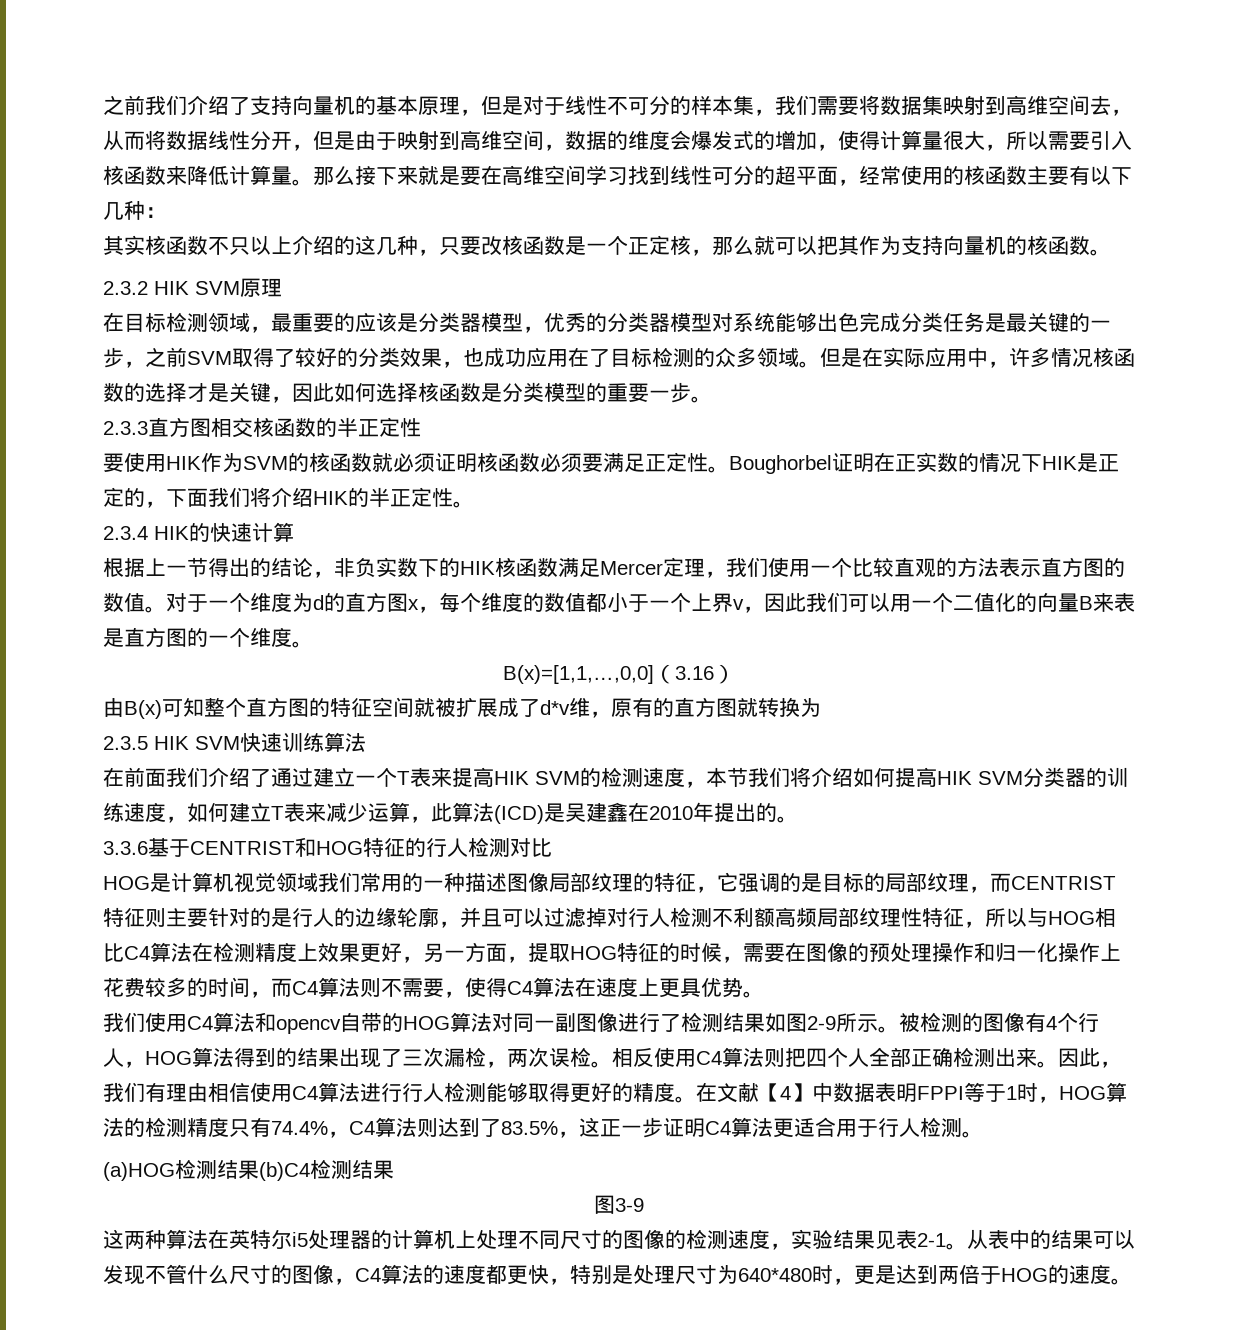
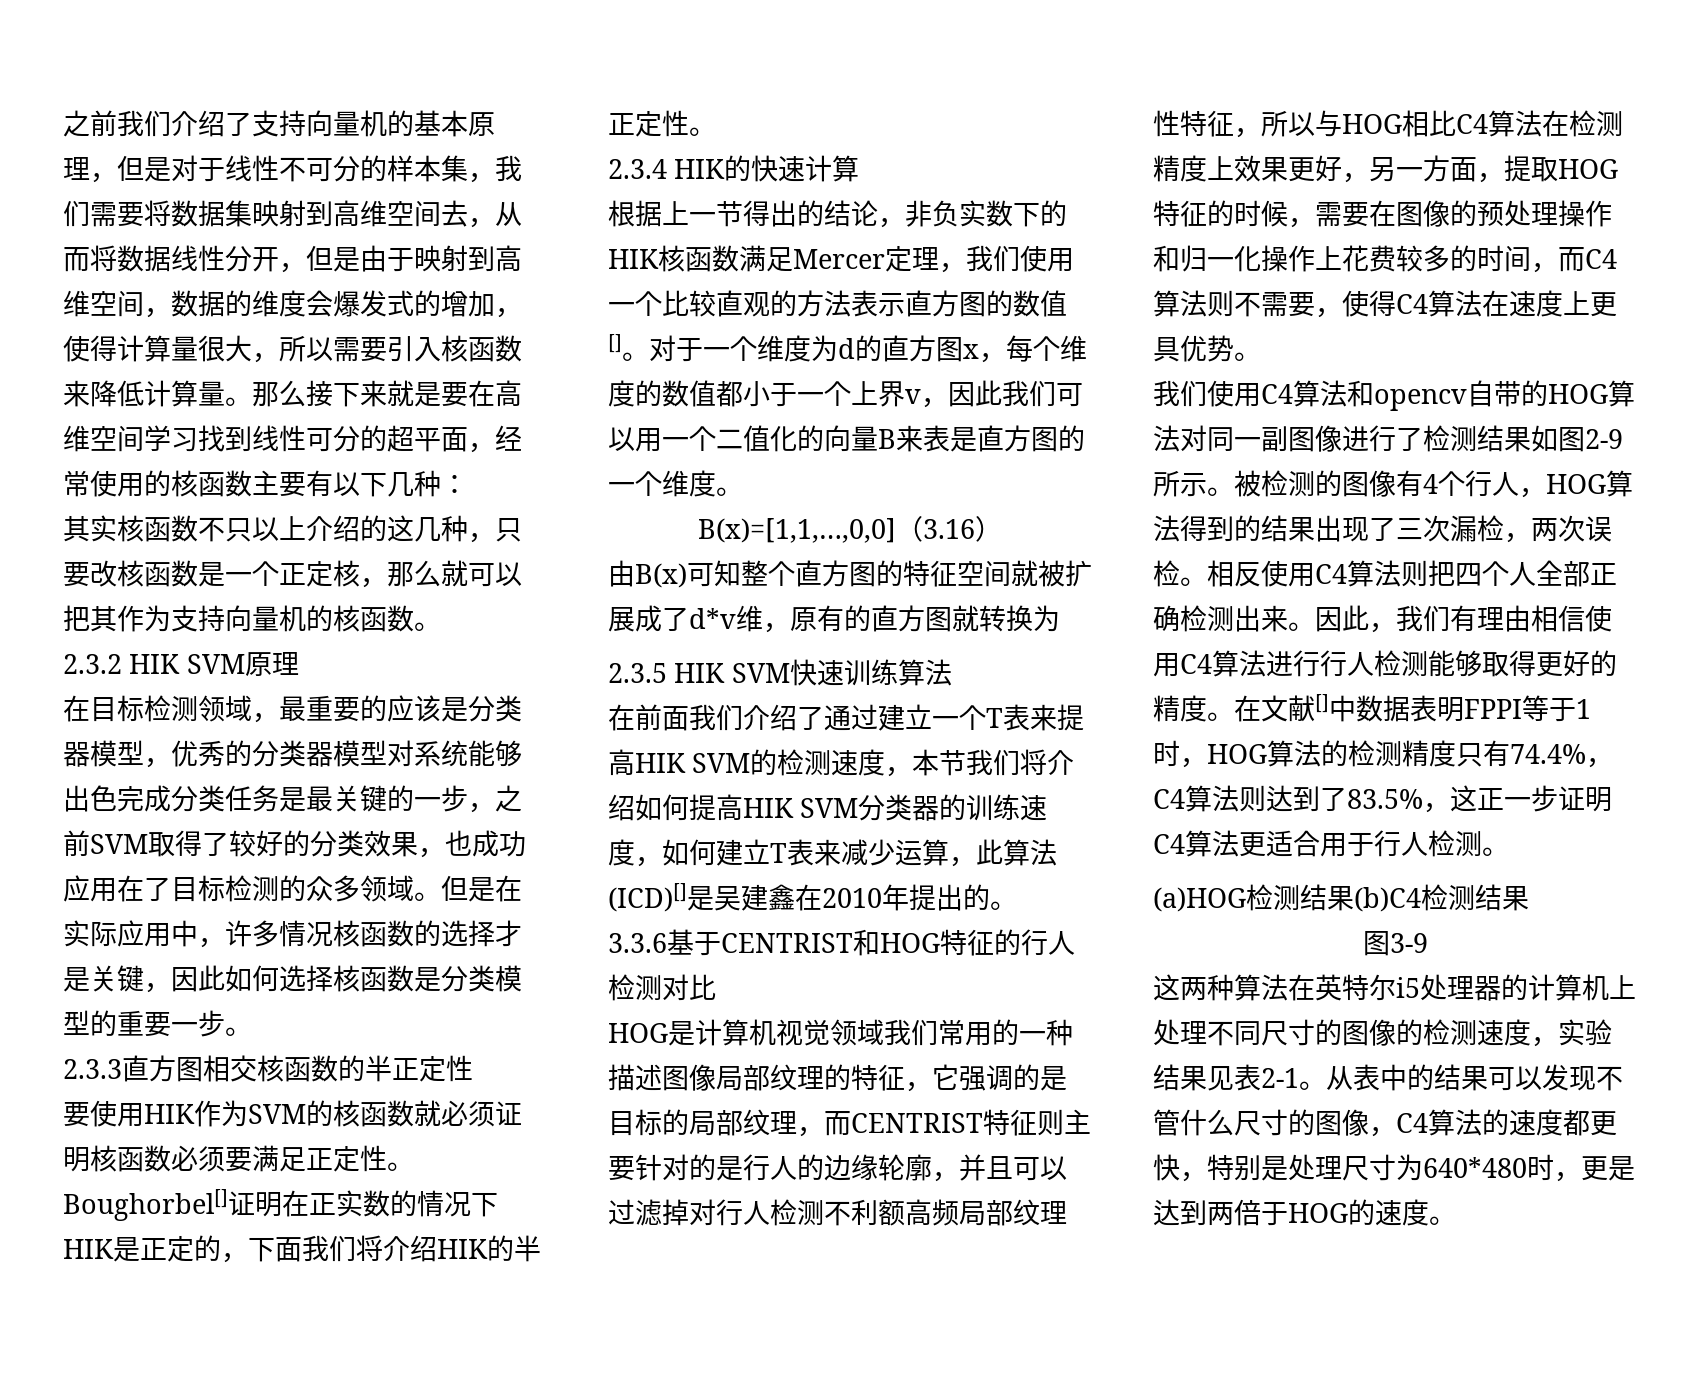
[729,455,832,474] Boughorbel -> [63,1189,228,1221] Boughorbel[]
(145, 602) none -> [608,334,622,353] []
[494,805,544,824] (ICD) -> [608,883,687,912] (ICD)[]
[759,1083,812,1102] 【4】 -> [1315,694,1329,713] []

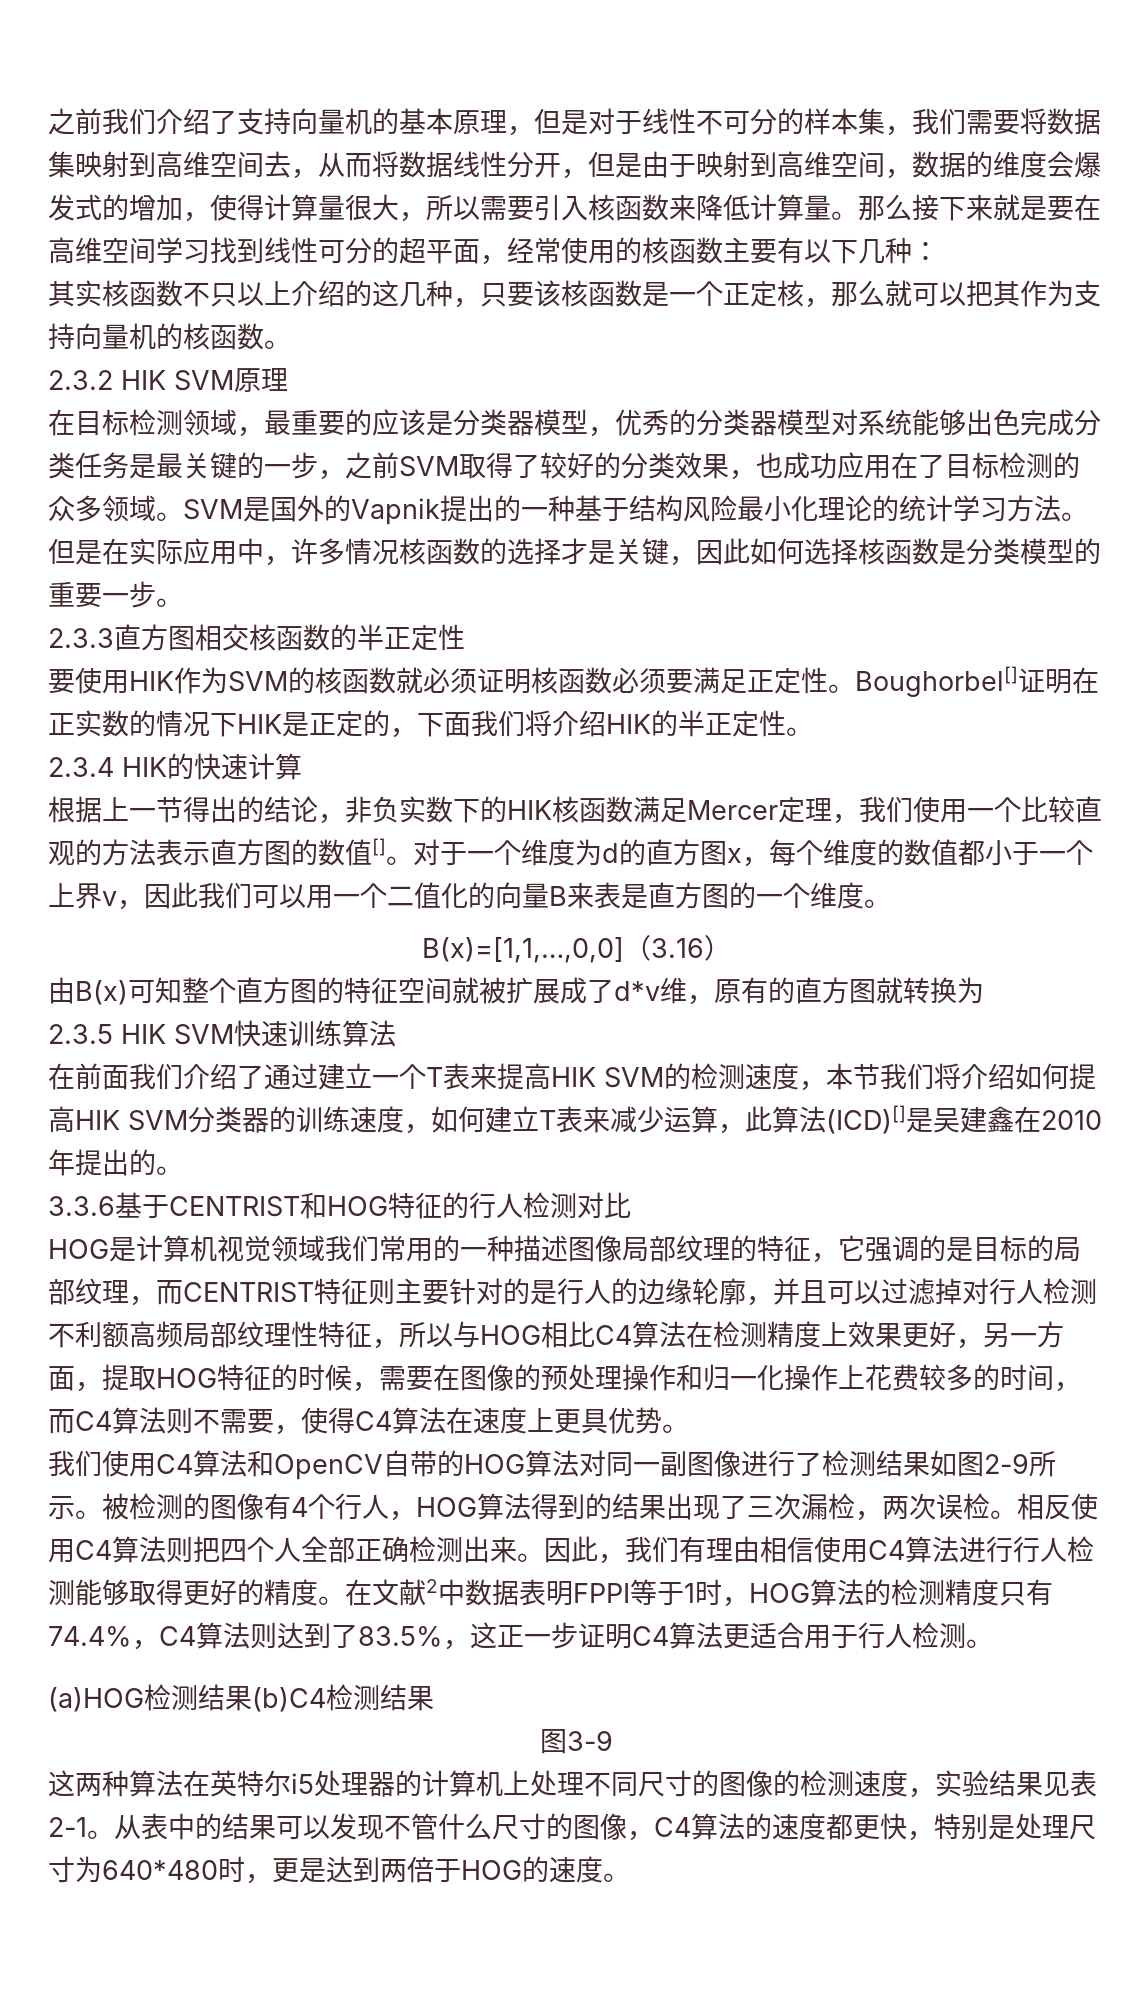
[90,560,117,587] 改 -> [534,280,561,307] 该
(441, 896) none -> [183,495,1088,525] SVM是国外的Vapnik提出的一种基于结构风险最小化理论的统计学习方法。
[1374,389,1467,411] opencv -> [274,1454,383,1480] OpenCV
[1315,694,1329,713] [] -> [426,1579,438,1593] 2

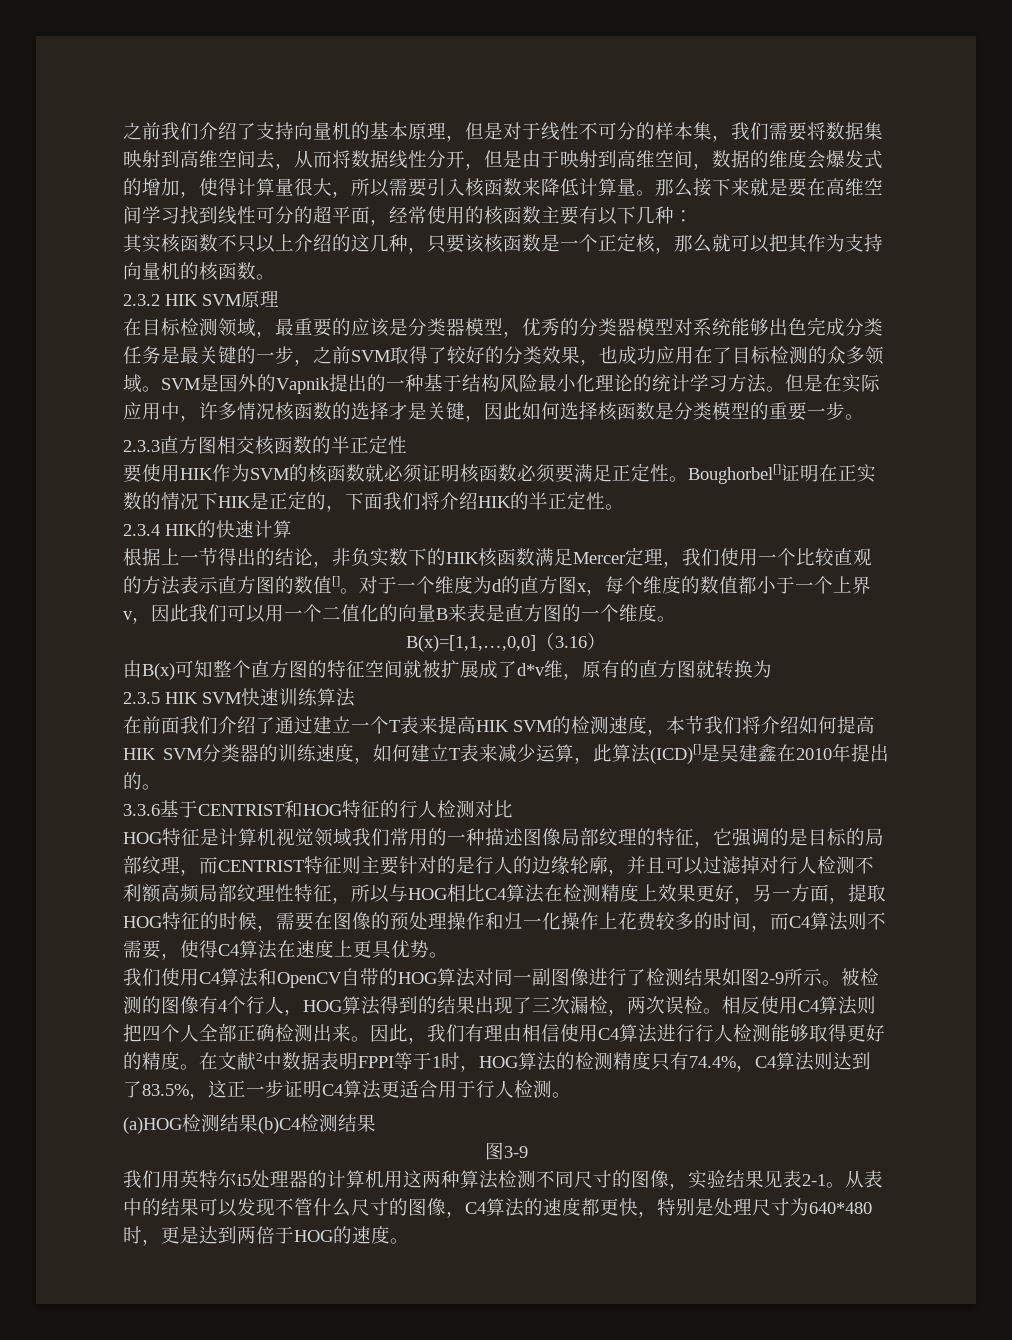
(109, 1249) none -> [162,828,200,846] 特征
[48,1770,210,1797] 这两种算法在 -> [123,1170,180,1188] 我们用
[503,1770,584,1797] 上处理 -> [384,1170,536,1189] 用这两种算法检测
[773,1770,908,1797] 的检测速度 -> (669, 1179) none

